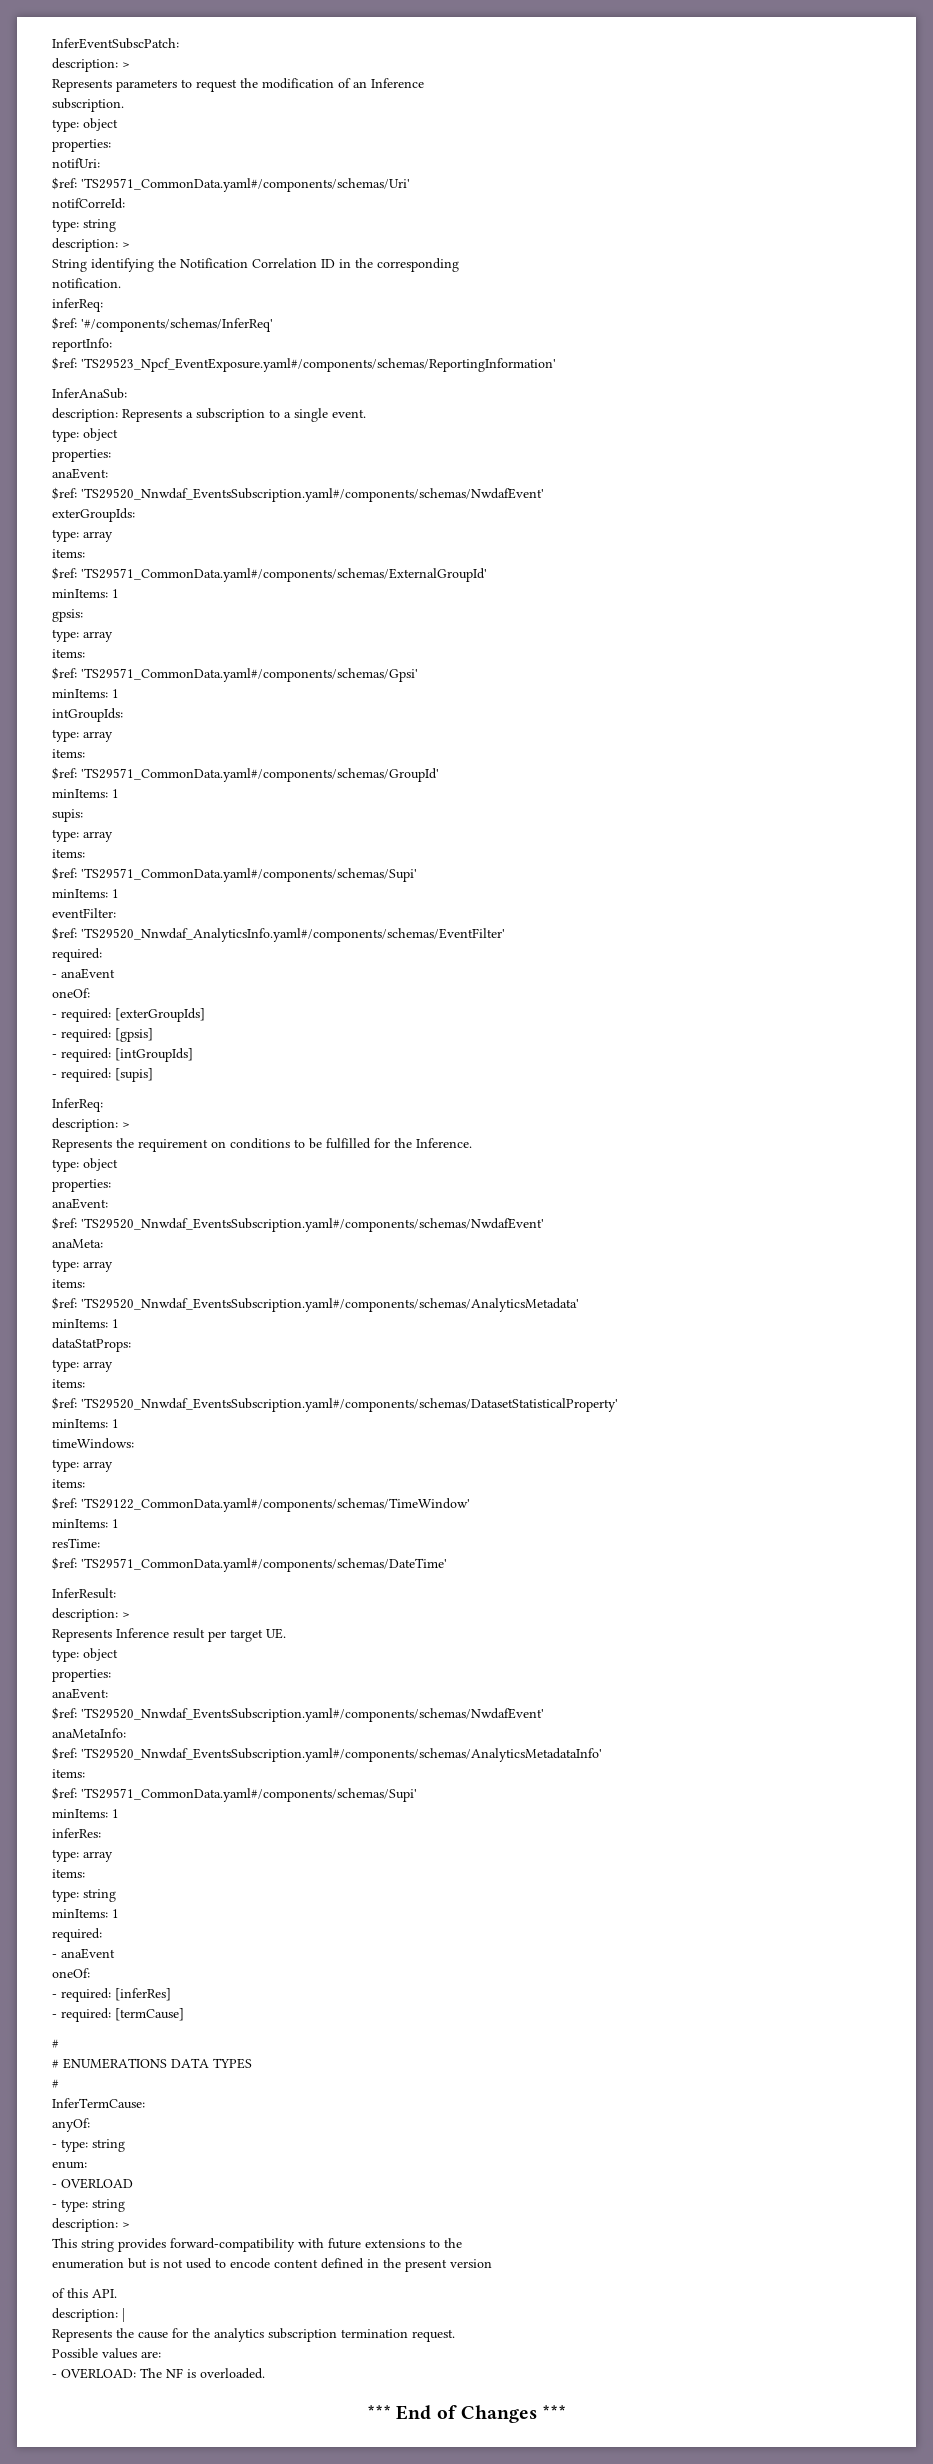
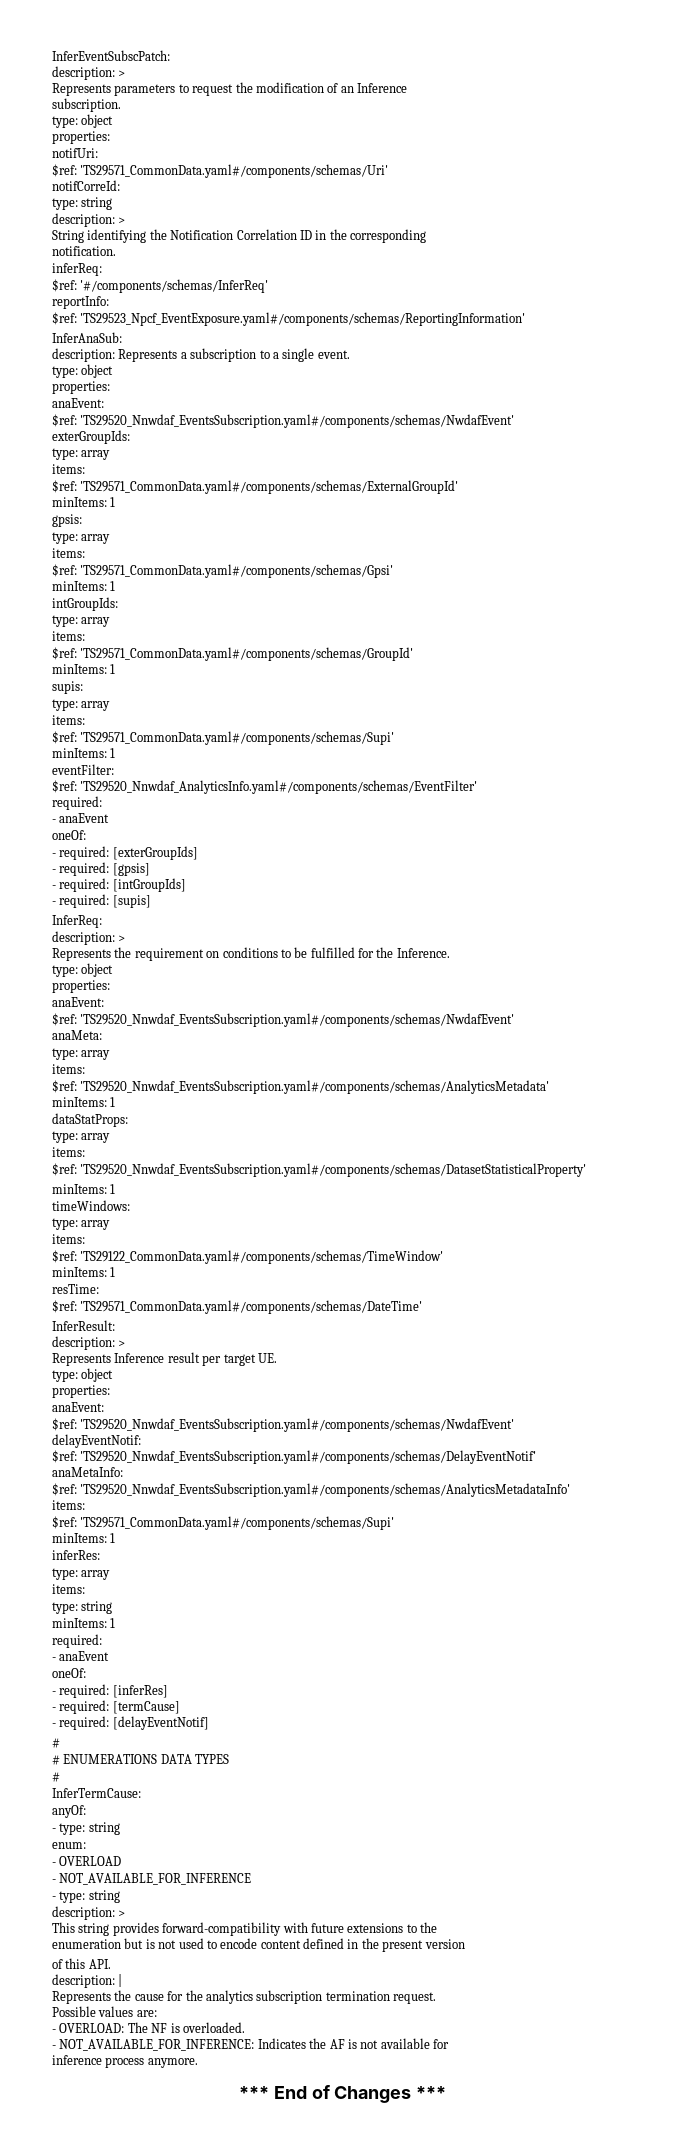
(544, 1715) none -> [52,1434,141,1448] [52,1450,537,1464] // delayEventNotif: // $ref: 'TS29520_Nnwdaf_EventsSubscription.yaml#/components/schemas/DelayEventNotif'
(184, 2014) none -> [52,1716,209,1730] // - required: [delayEventNotif]
(133, 2183) none -> [52,1873,252,1885] // - NOT_AVAILABLE_FOR_INFERENCE
(265, 2373) none -> [52,2038,449,2051] [52,2055,198,2068] // - NOT_AVAILABLE_FOR_INFERENCE: Indicates the AF is not available for // inference process anymore.

